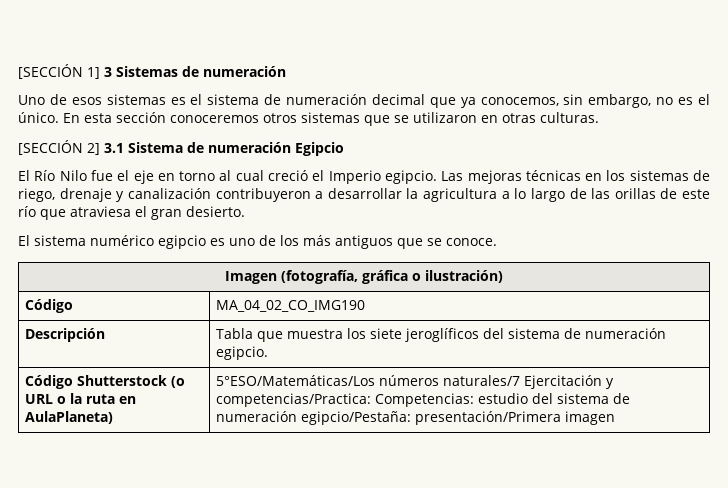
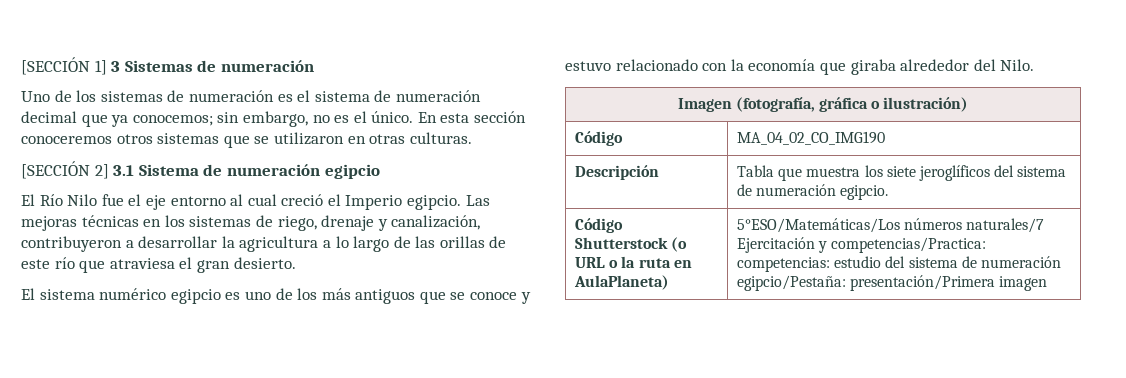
[71,94,166,105] esos sistemas -> [76,90,274,102] los sistemas de numeración
[480,97,559,106] conocemos, -> [132,115,213,126] conocemos;
[295,142,344,156] Egipcio -> [324,164,380,179] egipcio
[157,171,216,181] en torno -> [170,196,226,206] entorno
[127,188,211,199] canalización -> [391,215,481,230] canalización,
[446,238,497,246] conoce. -> [470,292,531,304] [565,59,1035,75] conoce y estuvo relacionado con la economía que giraba alrededor del Nilo.
[375,393,475,407] Competencias: -> [736,257,830,272] competencias:

